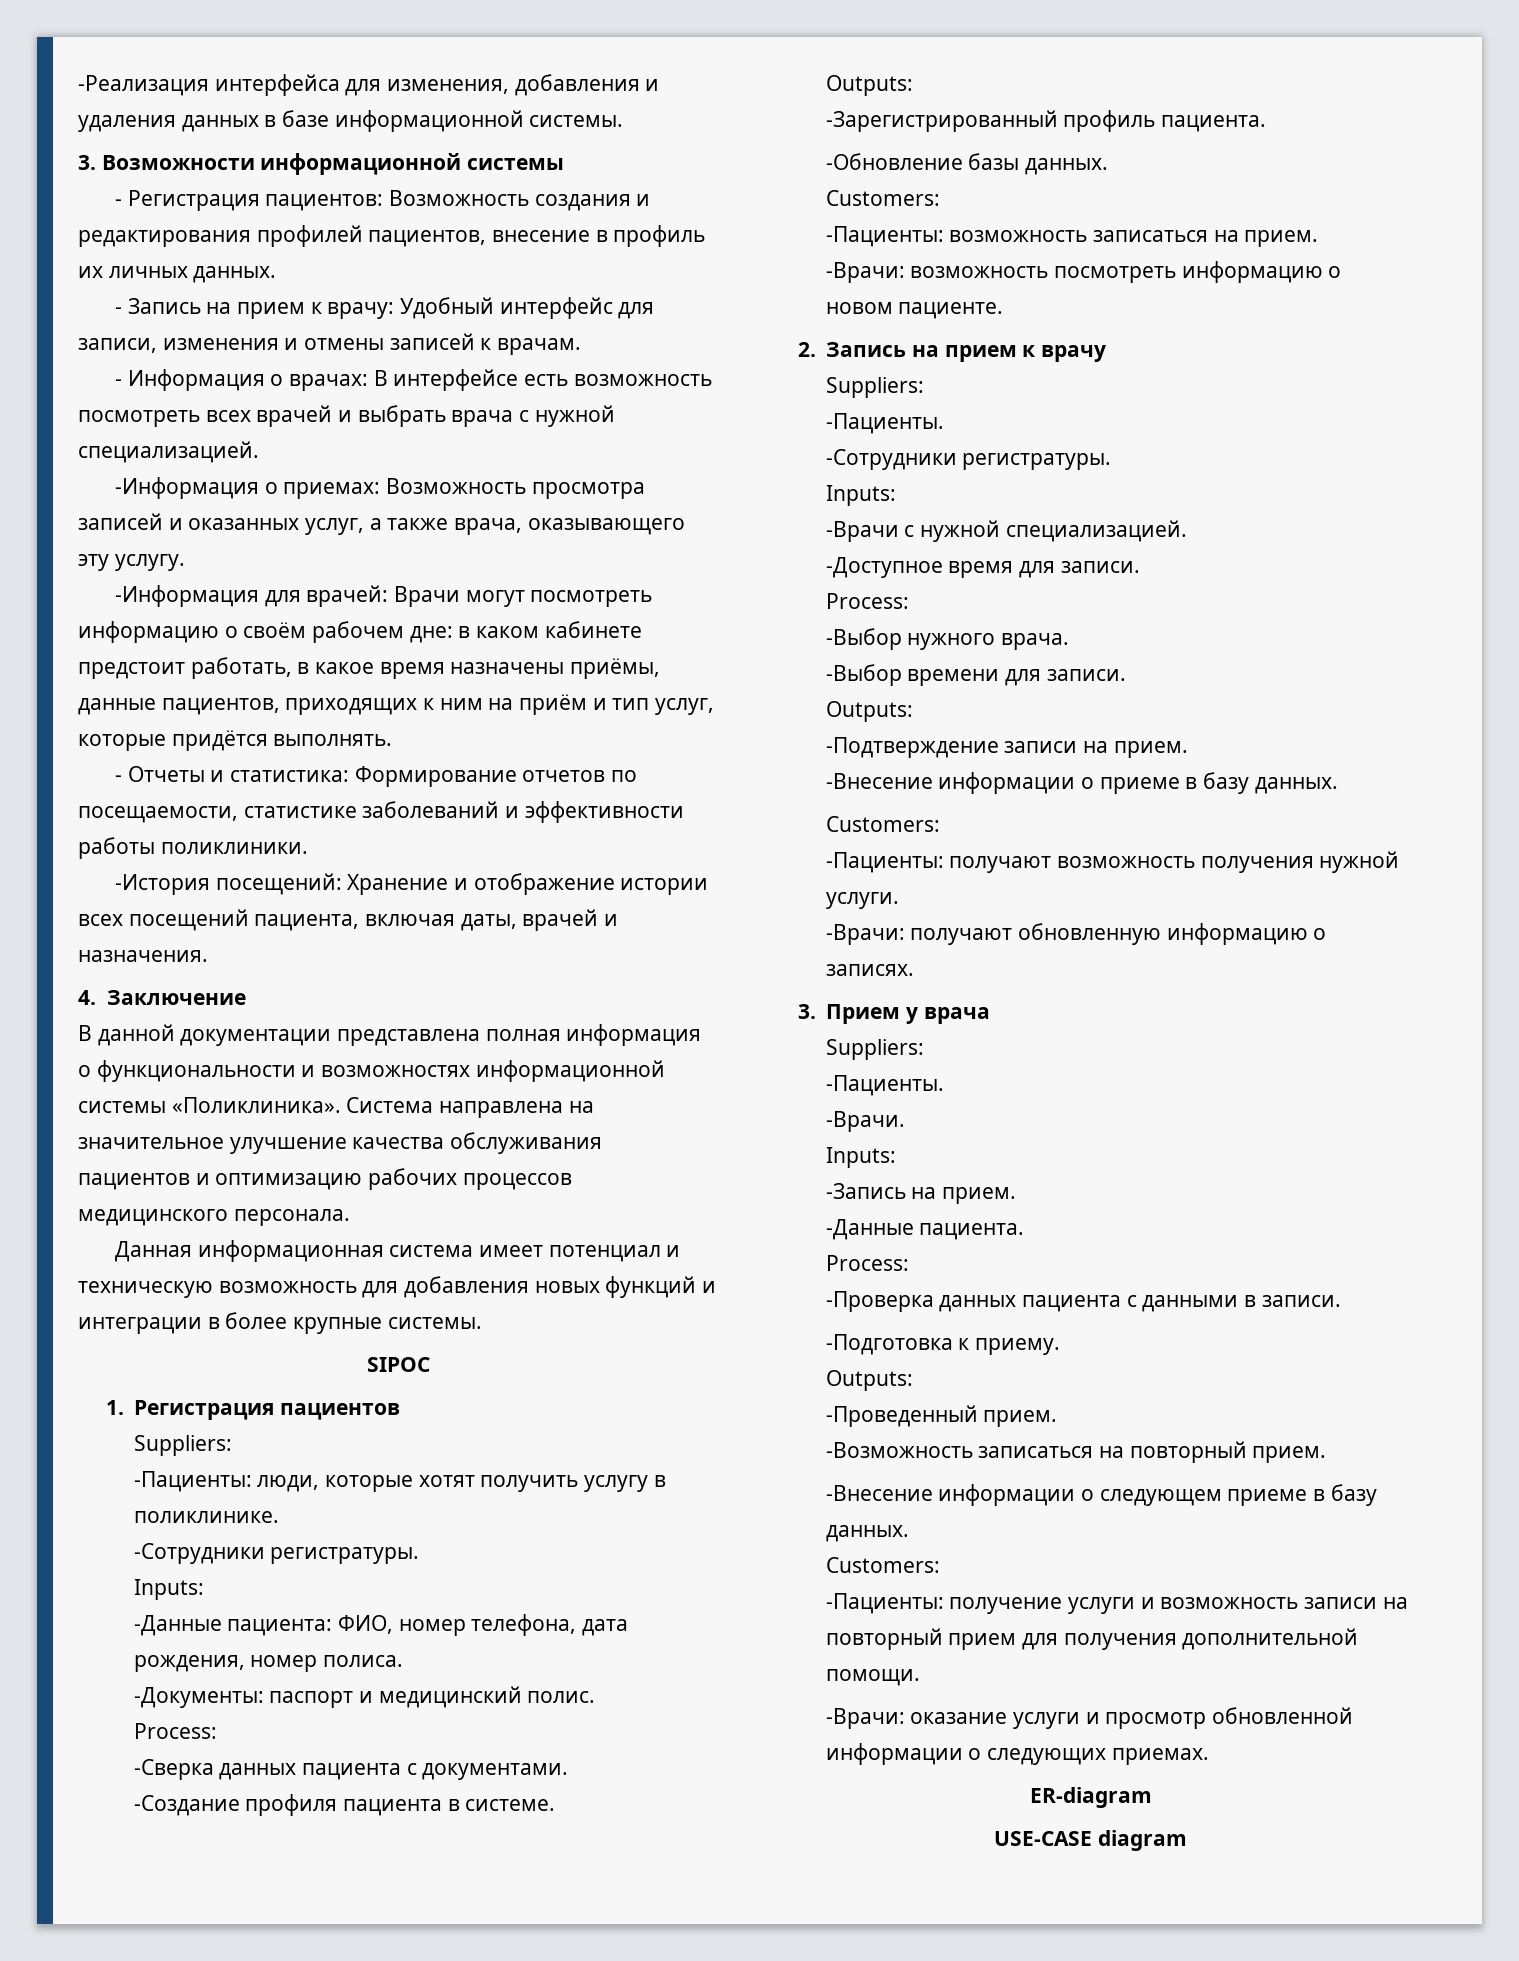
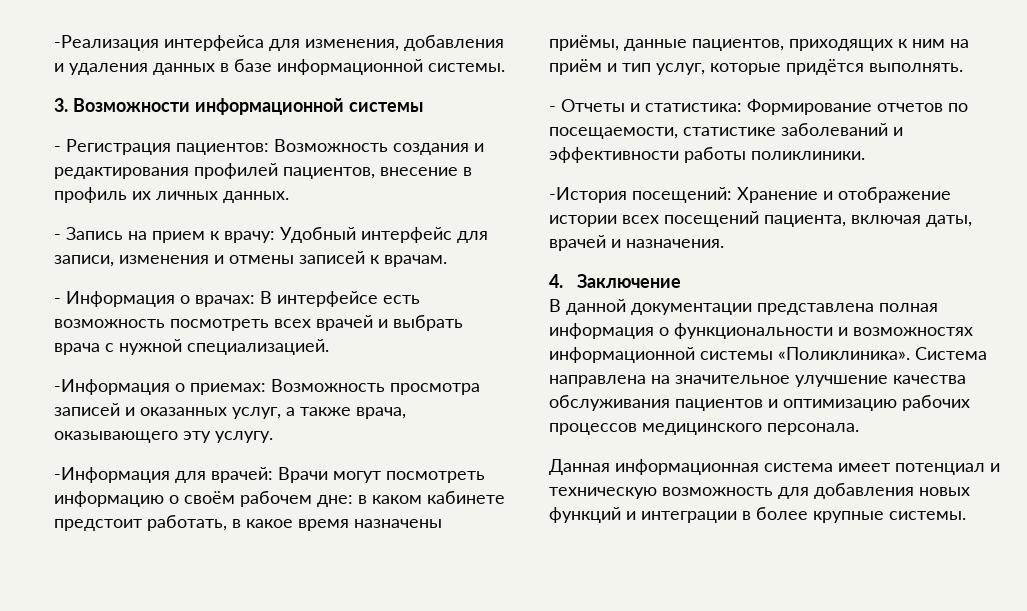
[367,1357,430,1372] [105,1400,400,1420] [133,1435,232,1456] [133,1471,666,1492] [133,1511,279,1523] [133,1543,420,1564] [133,1579,204,1600] [133,1614,628,1636] [133,1655,403,1672] [133,1686,596,1708] [133,1723,217,1739] [133,1759,569,1780] [133,1794,556,1816] [825,75,913,96] [825,110,1266,132] [825,153,1108,175] [825,190,940,206] [825,226,1319,247] [825,261,1342,283] [825,302,1004,319] [797,342,1106,362] [825,377,924,398] [825,413,944,434] [825,449,1112,470] [825,485,896,506] [825,520,1187,542] [825,557,1140,578] [825,593,909,609] [825,628,1069,650] [825,664,1126,686] [825,701,913,722] [825,737,1188,758] [825,772,1338,794] [825,816,940,832] [825,851,1400,873] [825,892,899,909] [825,923,1327,945] [825,964,914,976] [797,1004,990,1024] [825,1039,924,1060] [825,1075,944,1096] [825,1111,905,1132] [825,1147,896,1168] [825,1183,1016,1204] [825,1219,1025,1240] [825,1255,909,1271] [825,1291,1341,1312] [825,1334,1060,1355] [825,1370,913,1391] [825,1405,1058,1427] [825,1441,1327,1463] [825,1484,1377,1506] [825,1525,909,1542] [825,1557,940,1573] [825,1593,1408,1614] [825,1628,1359,1650] [825,1669,920,1686] [825,1707,1353,1729] [825,1743,1209,1765] [1029,1787,1152,1808] [994,1830,1187,1851] // SIPOC // 1. Регистрация пациентов // Suppliers: // -Пациенты: люди, которые хотят получить услугу в поликлинике. // -Сотрудники регистратуры. // Inputs: // -Данные пациента: ФИО, номер телефона, дата рождения, номер полиса. // -Документы: паспорт и медицинский полис. // Process: // -Сверка данных пациента с документами. // -Создание профиля пациента в системе. // Outputs: // -Зарегистрированный профиль пациента. // -Обновление базы данных. // Customers: // -Пациенты: возможность записаться на прием. // -Врачи: возможность посмотреть информацию о новом пациенте. // 2. Запись на прием к врачу // Suppliers: // -Пациенты. // -Сотрудники регистратуры. // Inputs: // -Врачи с нужной специализацией. // -Доступное время для записи. // Process: // -Выбор нужного врача. // -Выбор времени для записи. // Outputs: // -Подтверждение записи на прием. // -Внесение информации о приеме в базу данных. // Customers: // -Пациенты: получают возможность получения нужной услуги. // -Врачи: получают обновленную информацию о записях. // 3. Прием у врача // Suppliers: // -Пациенты. // -Врачи. // Inputs: // -Запись на прием. // -Данные пациента. // Process: // -Проверка данных пациента с данными в записи. // -Подготовка к приему. // Outputs: // -Проведенный прием. // -Возможность записаться на повторный прием. // -Внесение информации о следующем приеме в базу данных. // Customers: // -Пациенты: получение услуги и возможность записи на повторный прием для получения дополнительной помощи. // -Врачи: оказание услуги и просмотр обновленной информации о следующих приемах. // ER-diagram // USE-CASE diagram -> (966, 515) none

